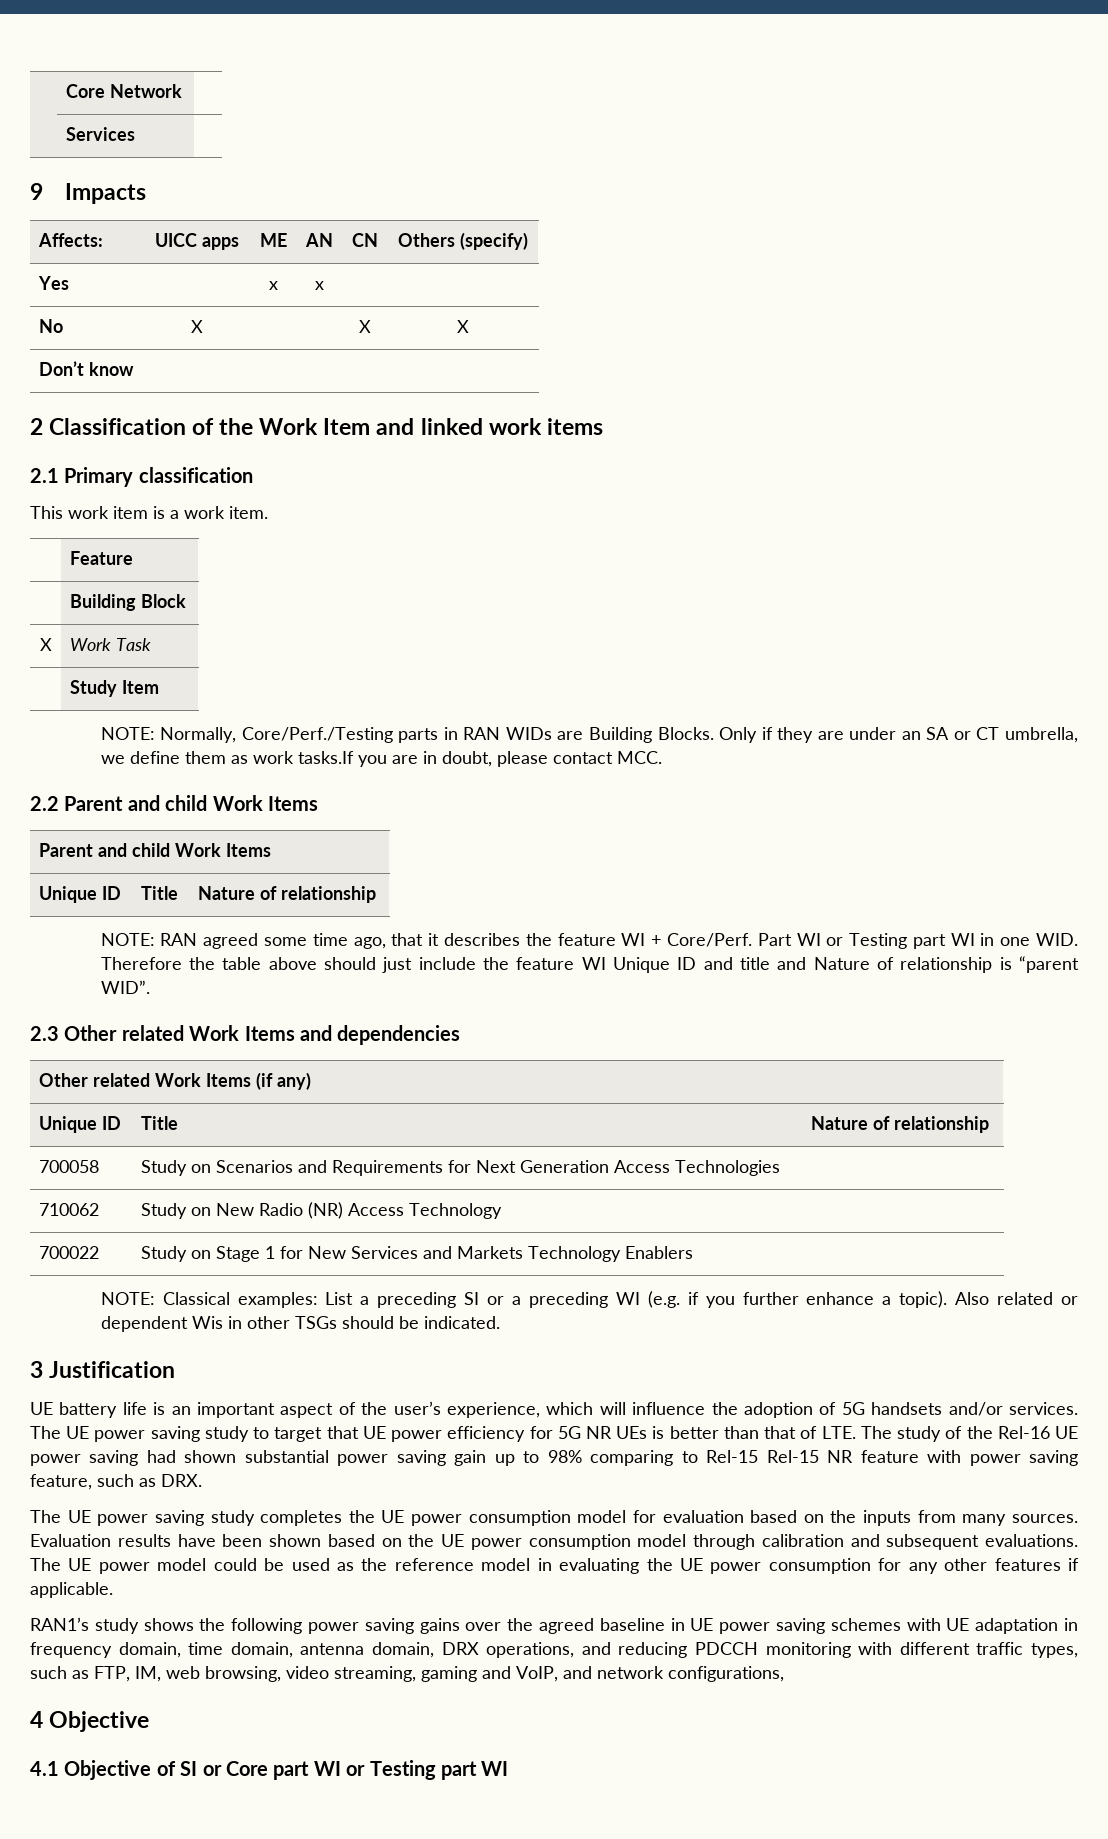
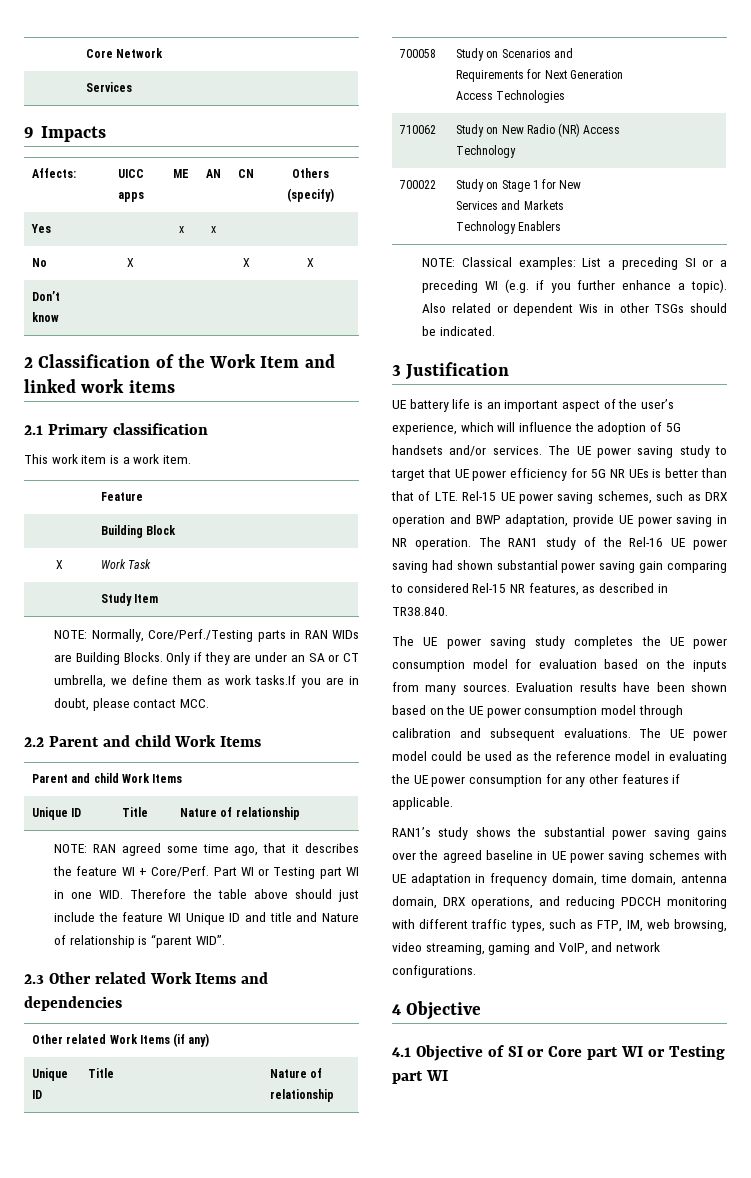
[860,1426,892,1439] The -> [462,491,727,504] [392,514,727,527] [392,537,539,550] Rel-15 UE power saving schemes, such as DRX operation and BWP adaptation, provide UE power saving in NR operation. The RAN1
[494,1450,582,1466] up to 98% -> (664, 567) none
[706,1450,759,1463] Rel-15 -> [406,583,469,593] considered
[860,1450,1079,1466] [30,1474,202,1490] feature with power saving feature, such as DRX. -> [528,583,668,596] [392,607,448,616] features, as described in TR38.840.
[231,1618,303,1634] following -> [543,827,605,837] substantial
[668,1666,784,1682] configurations, -> [392,965,476,978] configurations.

